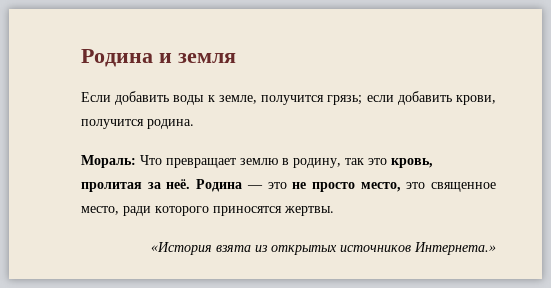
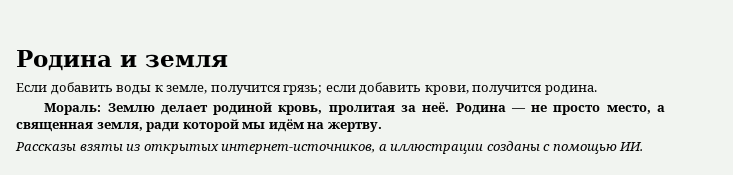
[140,155,387,168] Что превращает землю в родину, так это -> [107,102,273,115] Землю делает родиной
[267,182,287,189] это -> (526, 110) none
[406,182,496,192] [81,206,334,216] [151,242,496,255] это священное место, ради которого приносятся жертвы. // «История взята из открытых источников Интернета.» -> [657,105,666,112] [16,119,382,132] [15,141,644,154] а священная земля, ради которой мы идём на жертву. // Рассказы взяты из открытых интернет-источников, а иллюстрации созданы с помощью ИИ.

